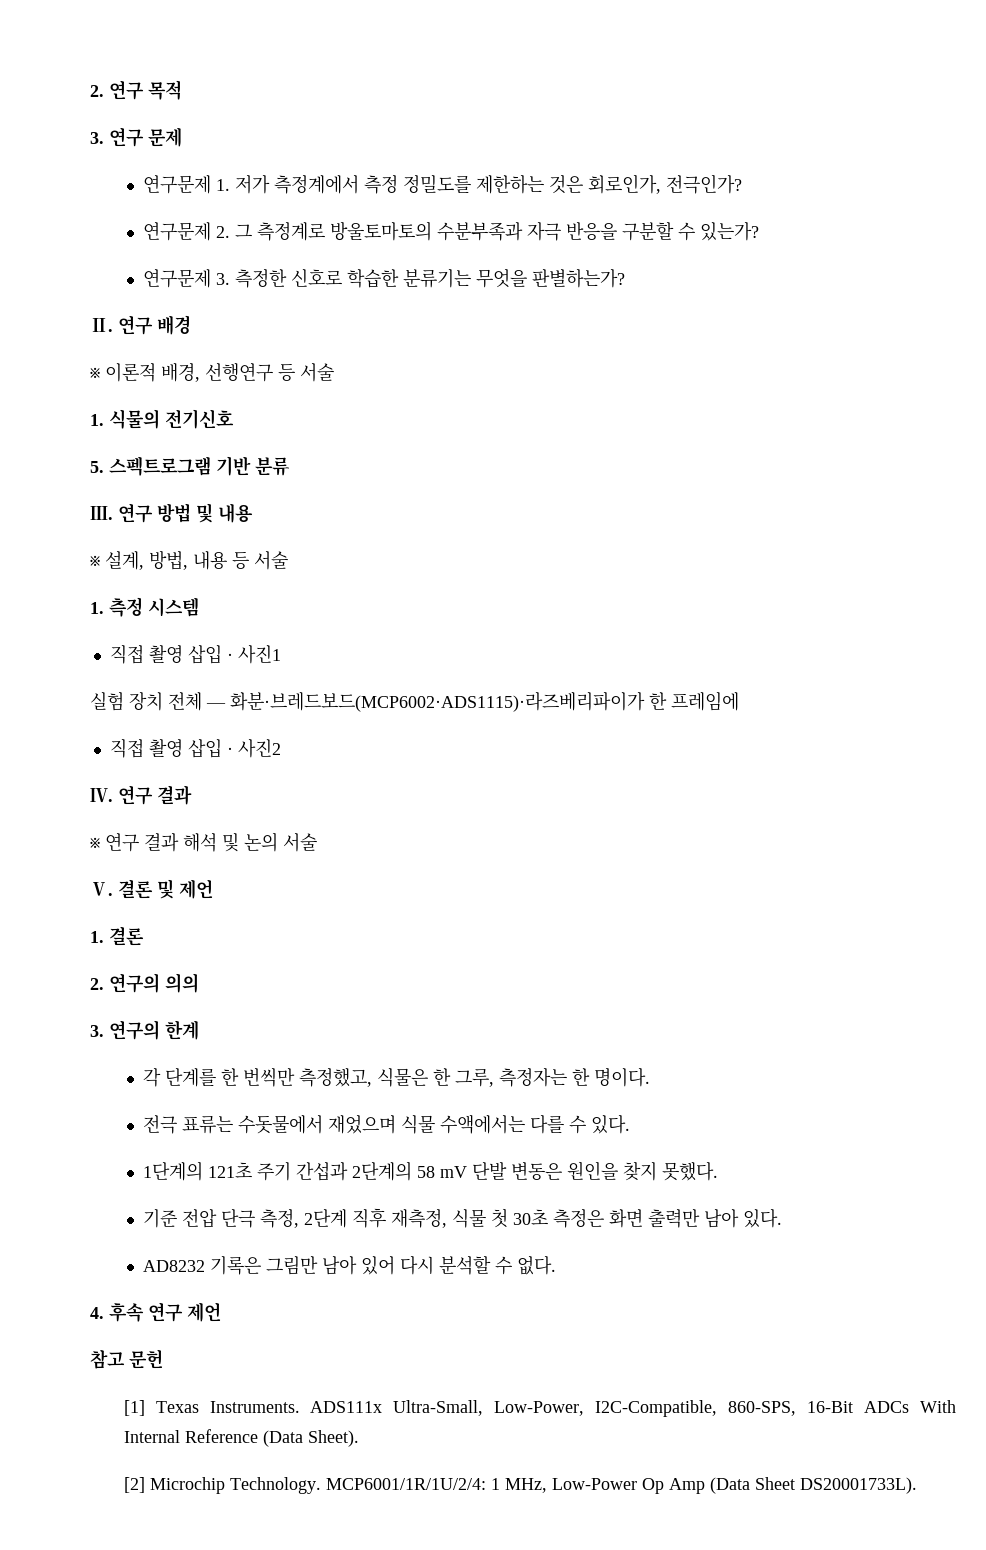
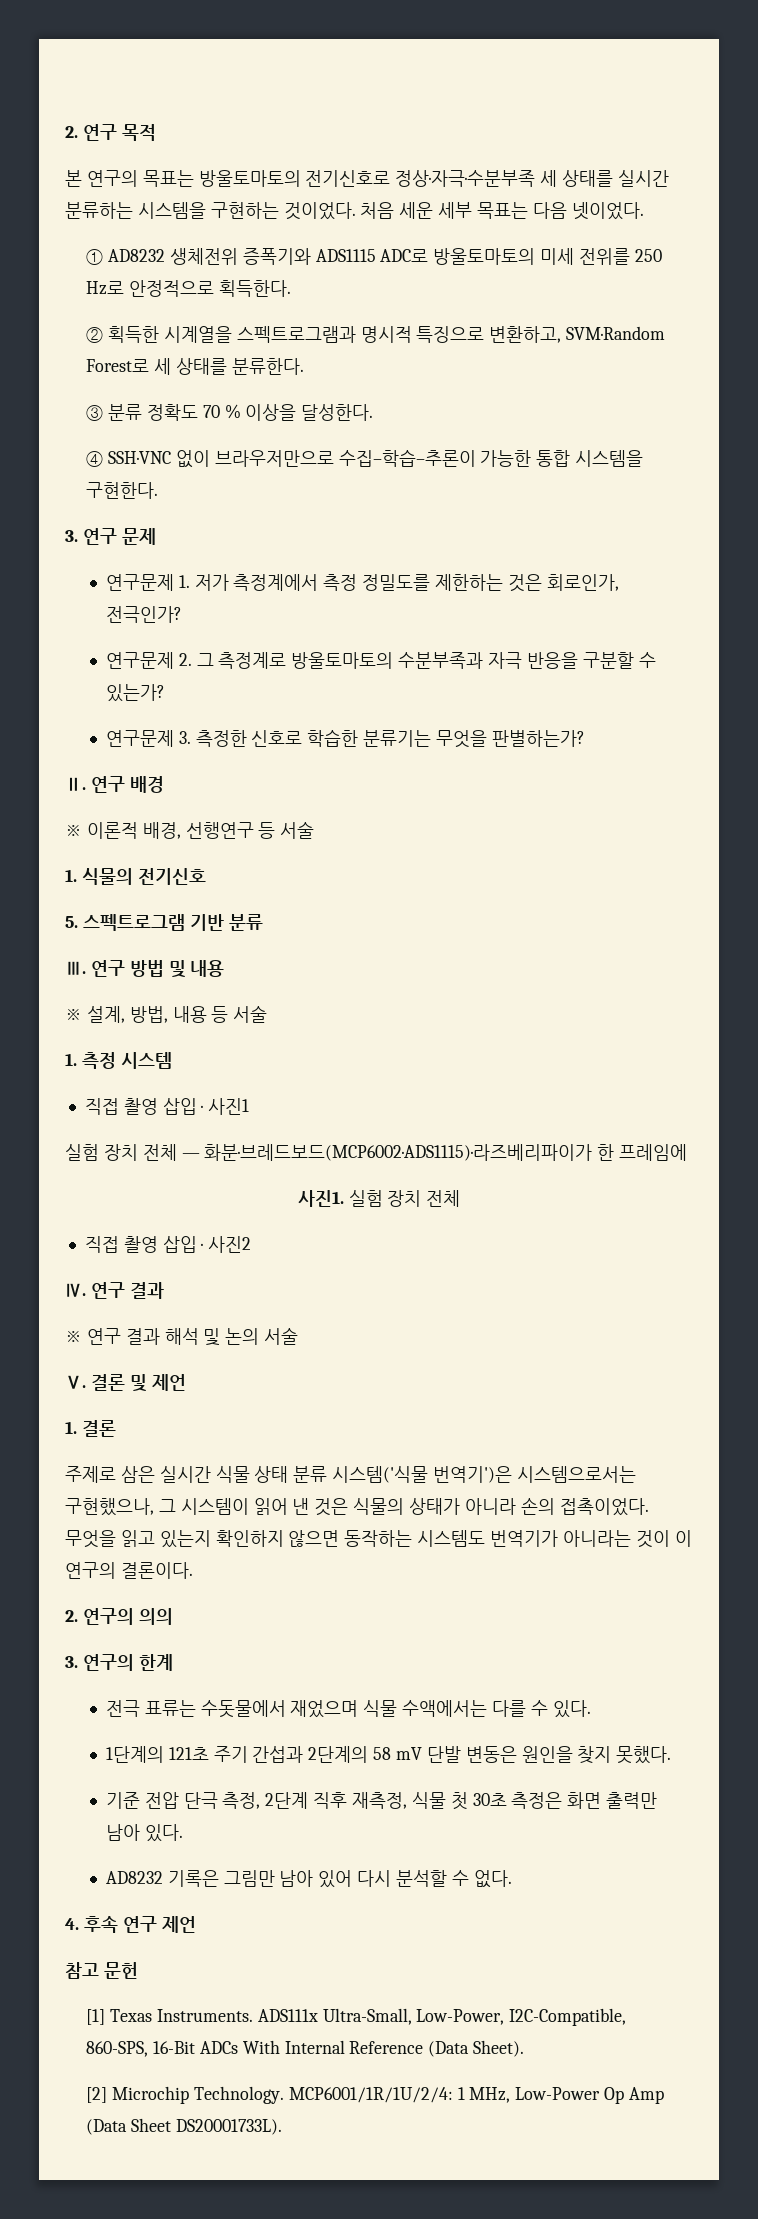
(182, 90) none -> [65,170,669,187] [65,202,644,220] [86,248,662,265] [86,280,291,297] [86,326,666,343] [86,358,304,375] [86,404,374,421] [86,449,644,468] [86,482,159,499] // 본 연구의 목표는 방울토마토의 전기신호로 정상·자극·수분부족 세 상태를 실시간 분류하는 시스템을 구현하는 것이었다. 처음 세운 세부 목표는 다음 넷이었다. // ① AD8232 생체전위 증폭기와 ADS1115 ADC로 방울토마토의 미세 전위를 250 Hz로 안정적으로 획득한다. // ② 획득한 시계열을 스펙트로그램과 명시적 특징으로 변환하고, SVM·Random Forest로 세 상태를 분류한다. // ③ 분류 정확도 70 % 이상을 달성한다. // ④ SSH·VNC 없이 브라우저만으로 수집–학습–추론이 가능한 통합 시스템을 구현한다.
(739, 701) none -> [297,1190,461,1207] // 사진1. 실험 장치 전체
(144, 936) none -> [65,1466,636,1483] [65,1497,649,1516] [65,1530,692,1548] [65,1562,193,1579] // 주제로 삼은 실시간 식물 상태 분류 시스템('식물 번역기')은 시스템으로서는 구현했으나, 그 시스템이 읽어 낸 것은 식물의 상태가 아니라 손의 접촉이었다. 무엇을 읽고 있는지 확인하지 않으면 동작하는 시스템도 번역기가 아니라는 것이 이 연구의 결론이다.
[143,1067,651,1087] // 각 단계를 한 번씩만 측정했고, 식물은 한 그루, 측정자는 한 명이다. -> (173, 1662) none

